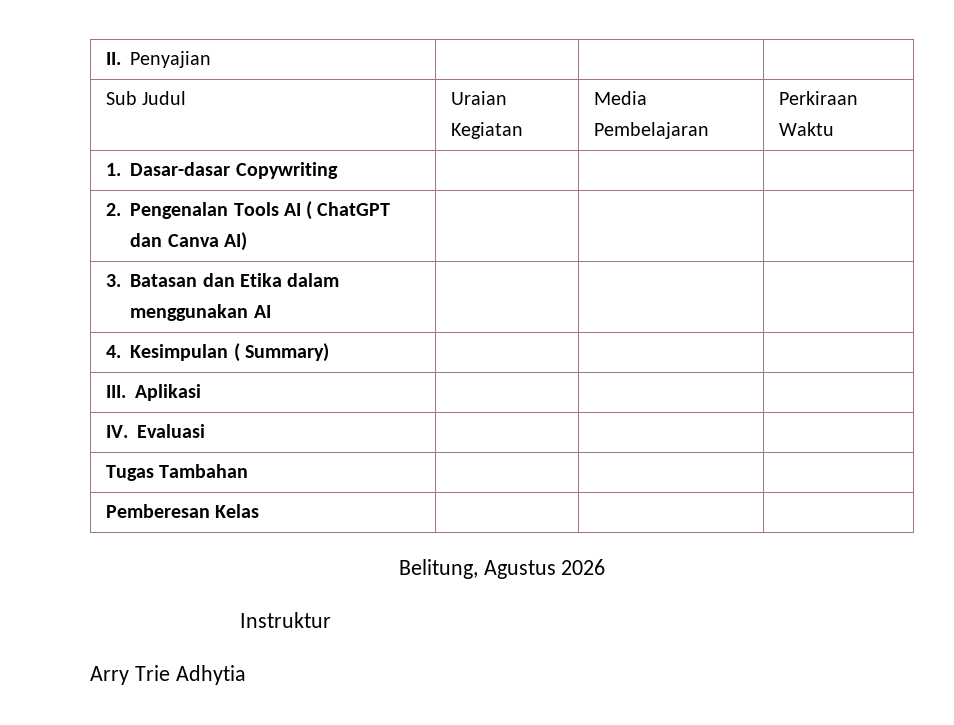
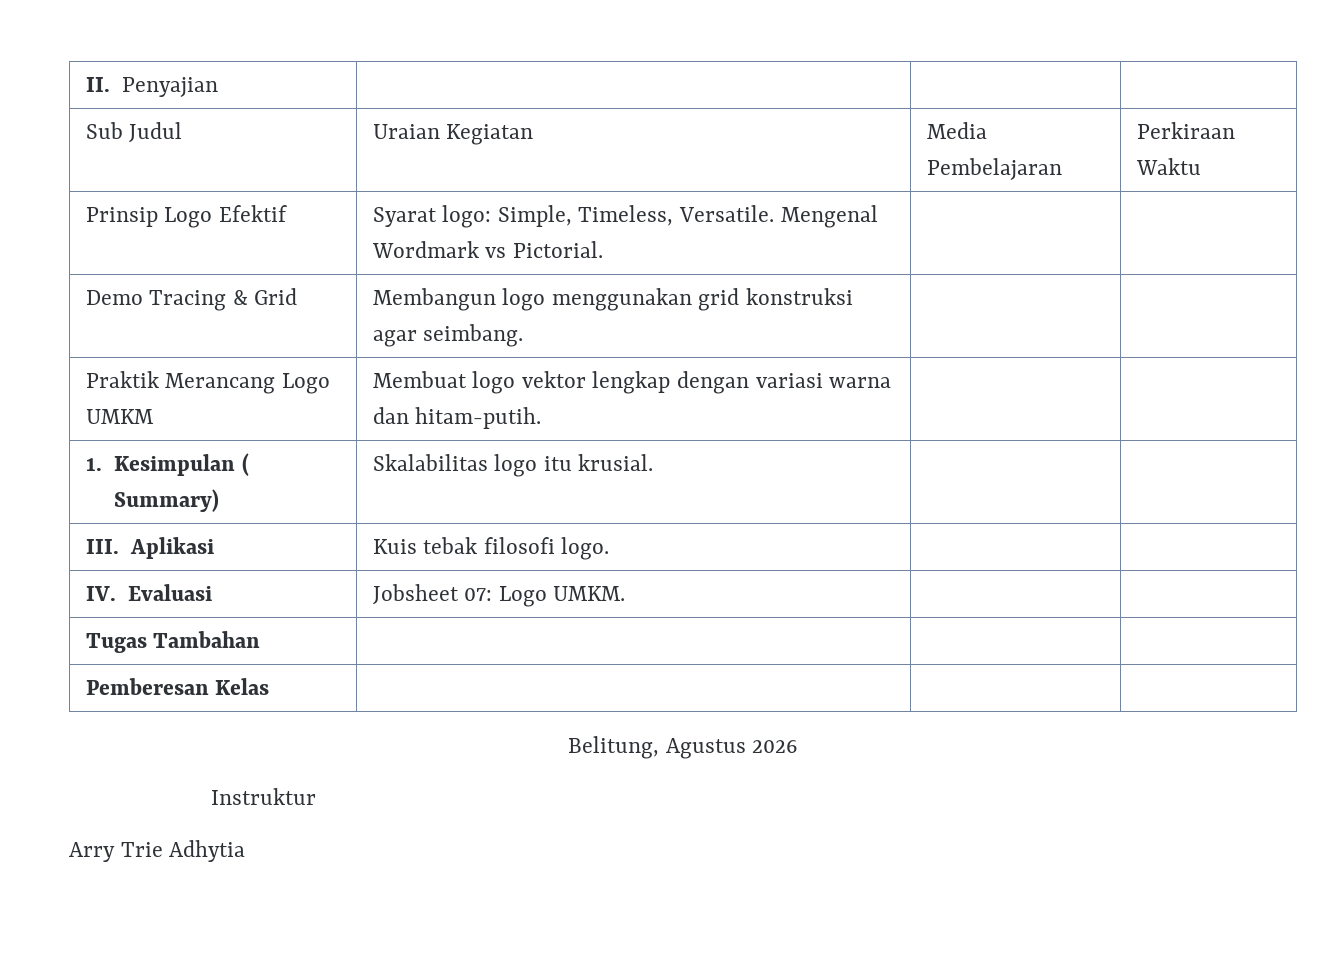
[105,162,338,179] [105,201,391,220] [130,232,247,251] [105,273,340,287] [130,304,271,321] [105,343,329,362] [105,384,202,401] [105,424,206,438] 1. Dasar-dasar Copywriting | | | // 2. Pengenalan Tools AI ( ChatGPT dan Canva AI) | | | // 3. Batasan dan Etika dalam menggunakan AI | | | // 4. Kesimpulan ( Summary) | | | // III. Aplikasi | | | // IV. Evaluasi | -> [85,205,287,228] [372,205,878,228] [371,241,603,258] [85,288,298,311] [372,288,854,311] [372,324,524,347] [85,371,330,394] [85,409,154,424] [372,371,892,394] [372,407,542,429] [85,453,249,476] [113,489,219,512] [372,454,654,477] [85,537,214,559] [372,537,610,560] [85,584,212,601] [372,584,626,607] Prinsip Logo Efektif | Syarat logo: Simple, Timeless, Versatile. Mengenal Wordmark vs Pictorial. | | // Demo Tracing & Grid | Membangun logo menggunakan grid konstruksi agar seimbang. | | // Praktik Merancang Logo UMKM | Membuat logo vektor lengkap dengan variasi warna dan hitam-putih. | | // 1. Kesimpulan ( Summary) | Skalabilitas logo itu krusial. | | // III. Aplikasi | Kuis tebak filosofi logo. | | // IV. Evaluasi | Jobsheet 07: Logo UMKM.

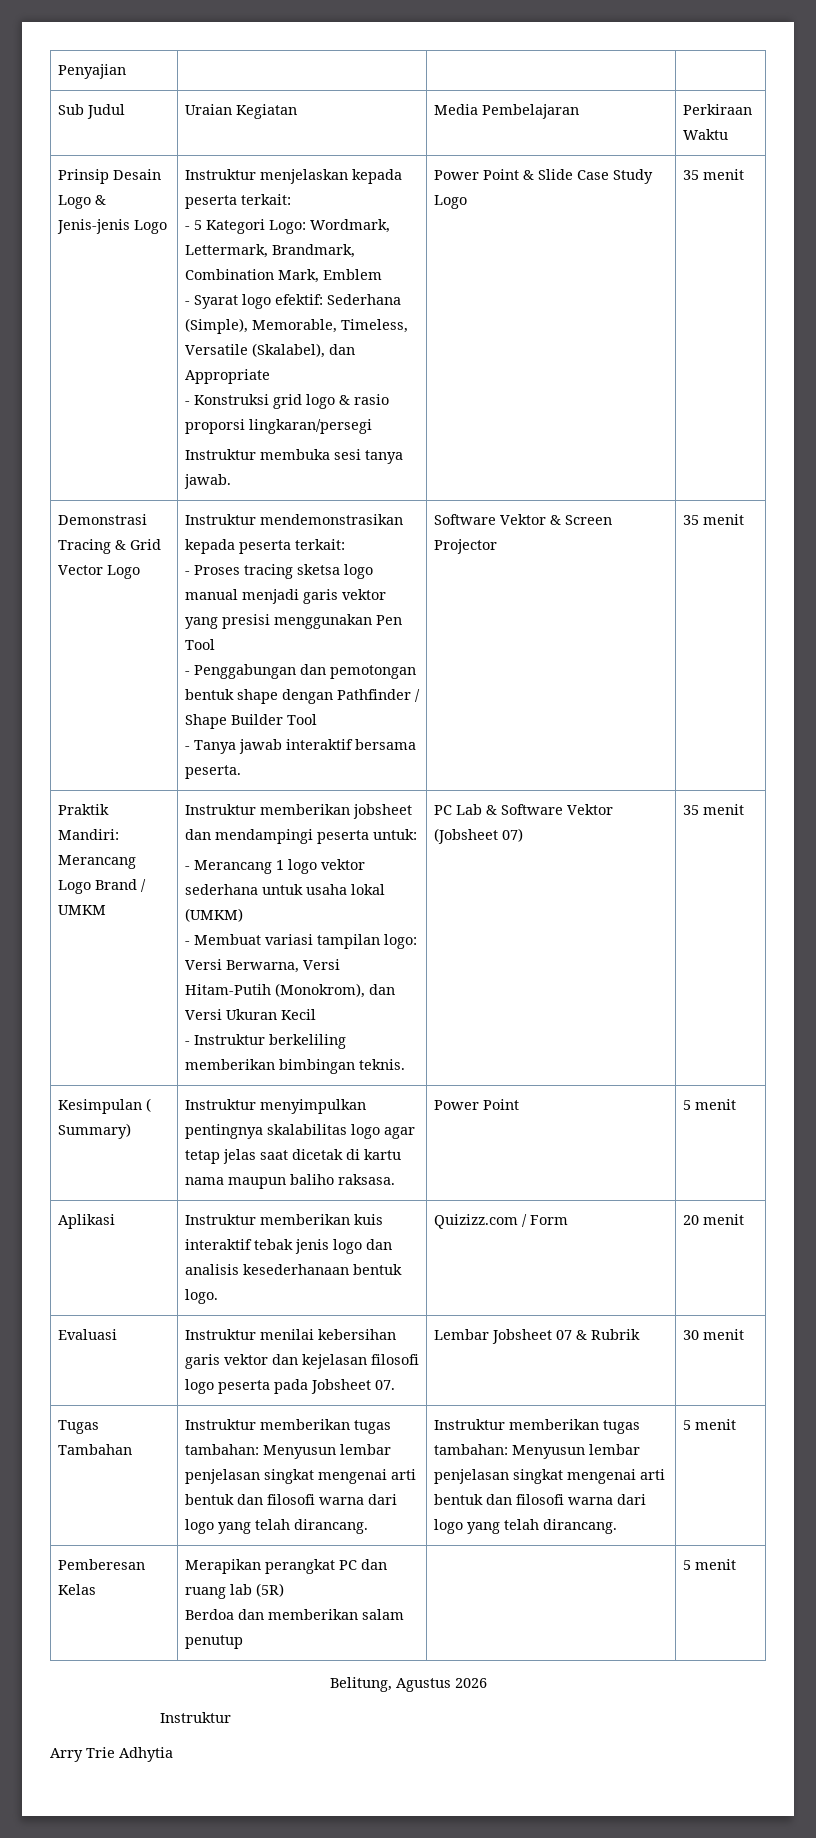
[85,77,110,92] II. -> (57, 71) none
[164,205,287,228] [372,205,878,228] [371,241,603,258] [85,288,298,311] [372,288,854,311] [372,324,524,347] Logo Efektif | Syarat logo: Simple, Timeless, Versatile. Mengenal Wordmark vs Pictorial. | | // Demo Tracing & Grid | Membangun logo menggunakan grid konstruksi agar seimbang. | | -> [112,169,161,180] [57,195,106,209] [56,219,167,234] [184,169,402,184] [184,194,291,209] [184,219,390,234] [184,244,355,258] [184,269,382,283] [184,294,401,309] [184,318,408,334] [184,343,355,358] [184,369,270,384] [184,394,389,409] [184,419,372,434] [184,449,403,464] [183,474,231,489] [433,169,653,184] [433,195,467,209] [682,169,744,180] [57,514,147,525] [57,539,161,554] [57,565,140,579] [184,514,403,525] [184,539,345,554] [184,564,373,579] [184,589,386,604] [184,614,402,629] [184,639,215,650] [184,664,416,679] [184,689,420,704] [184,714,317,729] [184,739,416,754] [184,765,241,779] [433,514,612,525] [433,539,497,554] [682,514,744,525] Desain Logo & Jenis-jenis Logo | Instruktur menjelaskan kepada peserta terkait: // - 5 Kategori Logo: Wordmark, Lettermark, Brandmark, Combination Mark, Emblem // - Syarat logo efektif: Sederhana (Simple), Memorable, Timeless, Versatile (Skalabel), dan Appropriate // - Konstruksi grid logo & rasio proporsi lingkaran/persegi // Instruktur membuka sesi tanya jawab. | Power Point & Slide Case Study Logo | 35 menit // Demonstrasi Tracing & Grid Vector Logo | Instruktur mendemonstrasikan kepada peserta terkait: // - Proses tracing sketsa logo manual menjadi garis vektor yang presisi menggunakan Pen Tool // - Penggabungan dan pemotongan bentuk shape dengan Pathfinder / Shape Builder Tool // - Tanya jawab interaktif bersama peserta. | Software Vektor & Screen Projector | 35 menit
(159, 379) none -> [57,829,119,840] Mandiri:
(330, 383) none -> [94,879,146,892] Brand /
[372,371,892,394] [372,407,542,429] [85,453,249,476] [113,489,219,512] [372,454,654,477] [85,537,214,559] [372,537,610,560] [85,584,212,601] [372,584,626,607] [85,631,261,653] [85,678,270,695] Membuat logo vektor lengkap dengan variasi warna dan hitam-putih. | | // 1. Kesimpulan ( Summary) | Skalabilitas logo itu krusial. | | // III. Aplikasi | Kuis tebak filosofi logo. | | // IV. Evaluasi | Jobsheet 07: Logo UMKM. | | // Tugas Tambahan | | | // Pemberesan Kelas | | | -> [184,804,412,819] [184,829,417,844] [184,859,365,874] [184,884,385,895] [184,908,243,922] [184,934,417,949] [184,959,340,973] [184,983,395,998] [184,1009,316,1020] [184,1034,346,1049] [184,1059,405,1074] [433,804,613,815] [433,828,523,844] [682,804,744,815] [57,1098,151,1114] [57,1123,131,1139] [184,1099,366,1114] [184,1124,415,1139] [184,1149,401,1164] [184,1174,395,1189] [433,1099,519,1110] [682,1099,736,1110] [57,1214,115,1229] [184,1214,383,1225] [184,1239,392,1254] [184,1264,402,1275] [184,1289,218,1304] [433,1214,568,1229] [682,1214,744,1225] [57,1329,117,1340] [184,1329,396,1340] [184,1354,419,1369] [184,1379,395,1394] [433,1329,640,1344] [682,1329,744,1340] [57,1420,99,1434] [57,1444,132,1455] [184,1419,391,1434] [184,1444,391,1459] [184,1469,416,1484] [184,1494,397,1505] [184,1519,368,1534] [433,1419,640,1434] [433,1444,640,1459] [433,1469,665,1484] [433,1494,646,1505] [433,1519,617,1534] [682,1419,736,1430] [57,1559,145,1570] [57,1584,96,1595] [184,1559,387,1574] [184,1583,284,1599] [184,1609,404,1620] [184,1635,243,1649] [682,1559,736,1570] Instruktur memberikan jobsheet dan mendampingi peserta untuk: // - Merancang 1 logo vektor sederhana untuk usaha lokal (UMKM) // - Membuat variasi tampilan logo: Versi Berwarna, Versi Hitam-Putih (Monokrom), dan Versi Ukuran Kecil // - Instruktur berkeliling memberikan bimbingan teknis. | PC Lab & Software Vektor (Jobsheet 07) | 35 menit // Kesimpulan ( Summary) | Instruktur menyimpulkan pentingnya skalabilitas logo agar tetap jelas saat dicetak di kartu nama maupun baliho raksasa. | Power Point | 5 menit // Aplikasi | Instruktur memberikan kuis interaktif tebak jenis logo dan analisis kesederhanaan bentuk logo. | Quizizz.com / Form | 20 menit // Evaluasi | Instruktur menilai kebersihan garis vektor dan kejelasan filosofi logo peserta pada Jobsheet 07. | Lembar Jobsheet 07 & Rubrik | 30 menit // Tugas Tambahan | Instruktur memberikan tugas tambahan: Menyusun lembar penjelasan singkat mengenai arti bentuk dan filosofi warna dari logo yang telah dirancang. | Instruktur memberikan tugas tambahan: Menyusun lembar penjelasan singkat mengenai arti bentuk dan filosofi warna dari logo yang telah dirancang. | 5 menit // Pemberesan Kelas | Merapikan perangkat PC dan ruang lab (5R) // Berdoa dan memberikan salam penutup | | 5 menit

